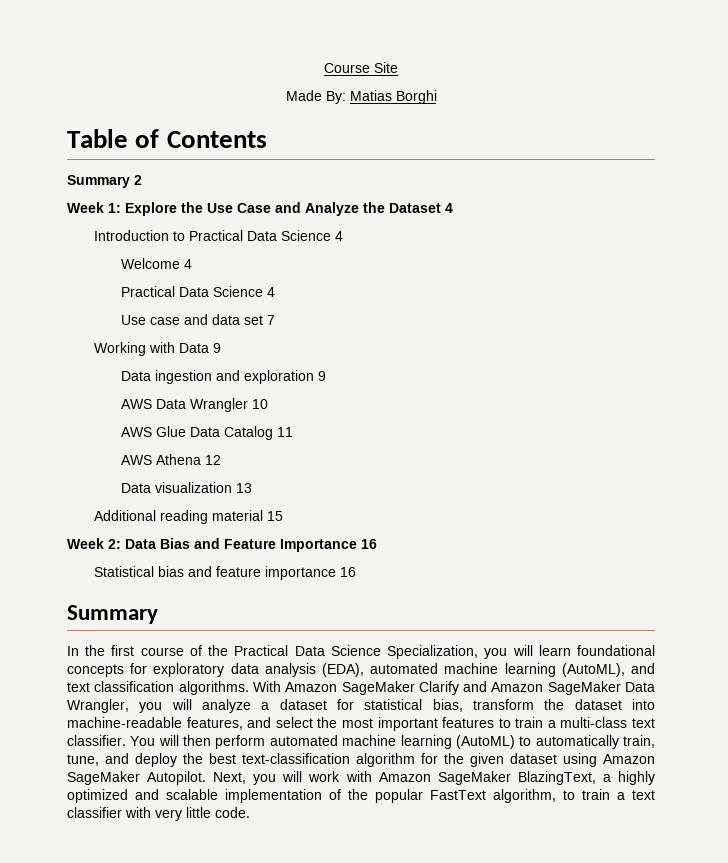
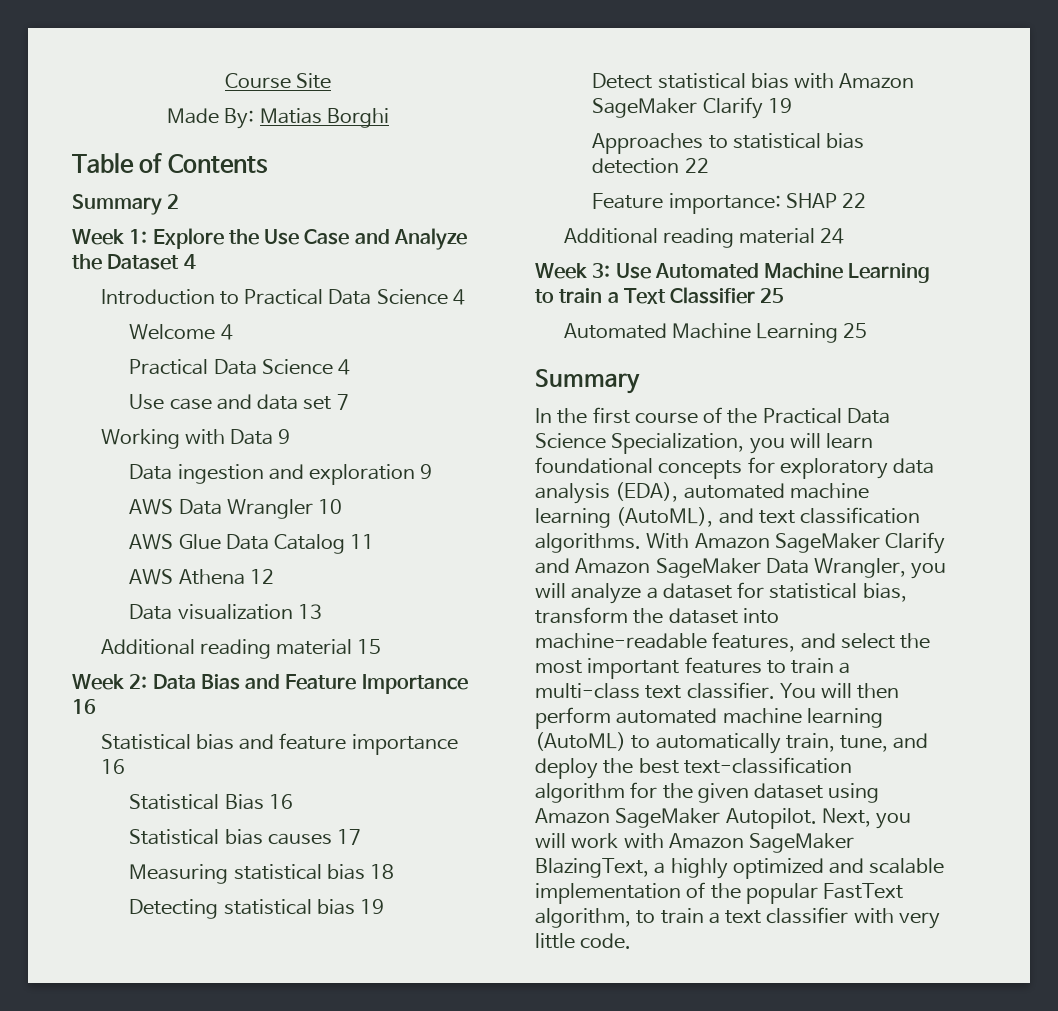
(357, 572) none -> [129,794,293,810] [129,829,362,845] [129,864,395,884] [129,899,385,919] [592,73,915,89] [592,97,792,119] [592,133,865,154] [592,158,709,174] [592,193,867,214] [563,228,845,248] [535,263,931,283] [535,287,785,304] [563,323,868,343] // Statistical Bias 16 // Statistical bias causes 17 // Measuring statistical bias 18 // Detecting statistical bias 19 // Detect statistical bias with Amazon SageMaker Clarify 19 // Approaches to statistical bias detection 22 // Feature importance: SHAP 22 // Additional reading material 24 // Week 3: Use Automated Machine Learning to train a Text Classifier 25 // Automated Machine Learning 25

